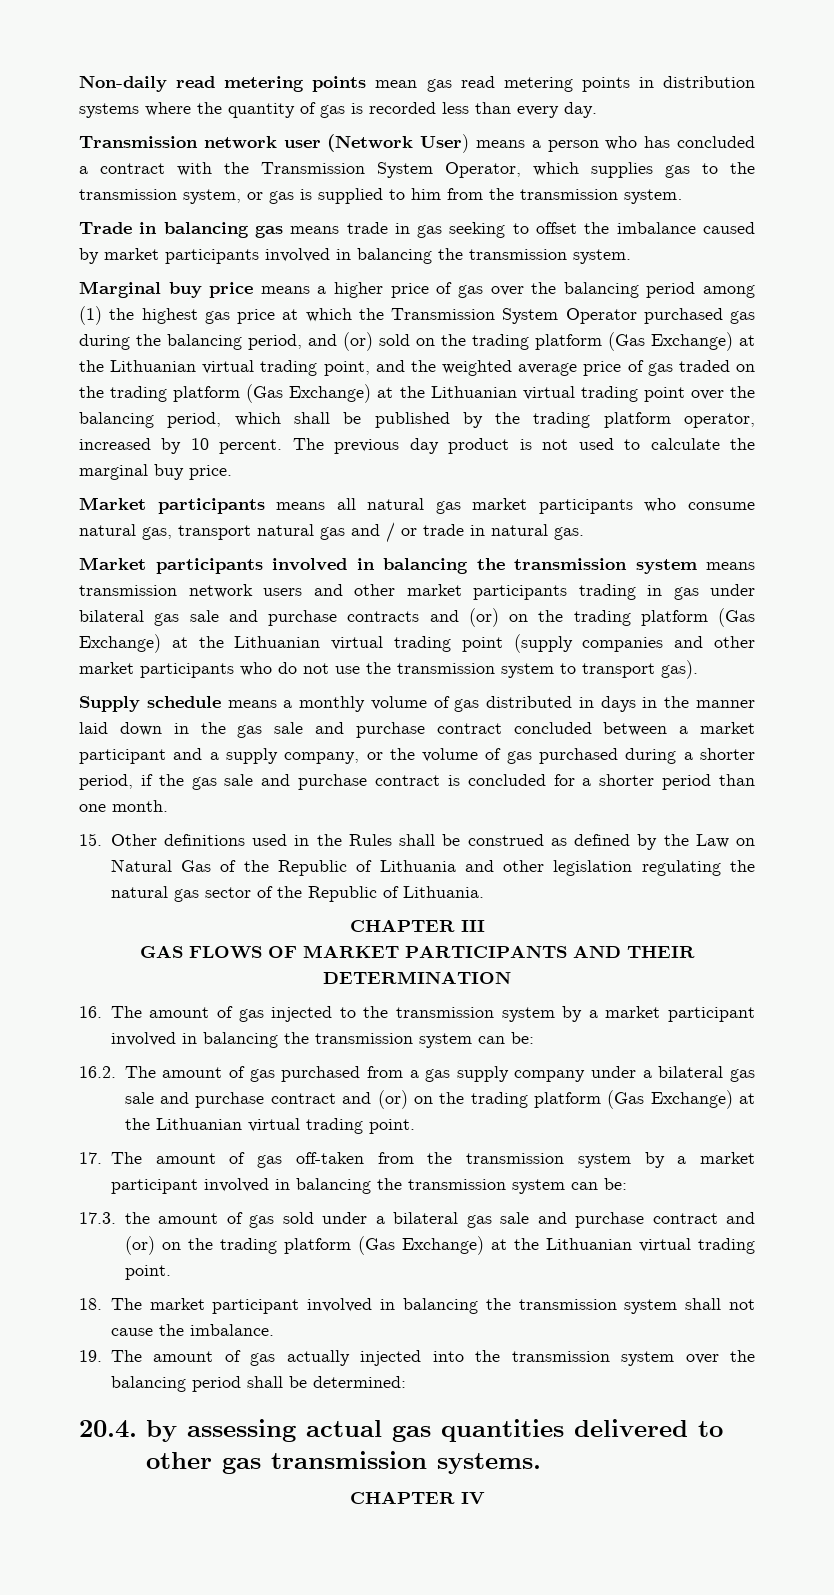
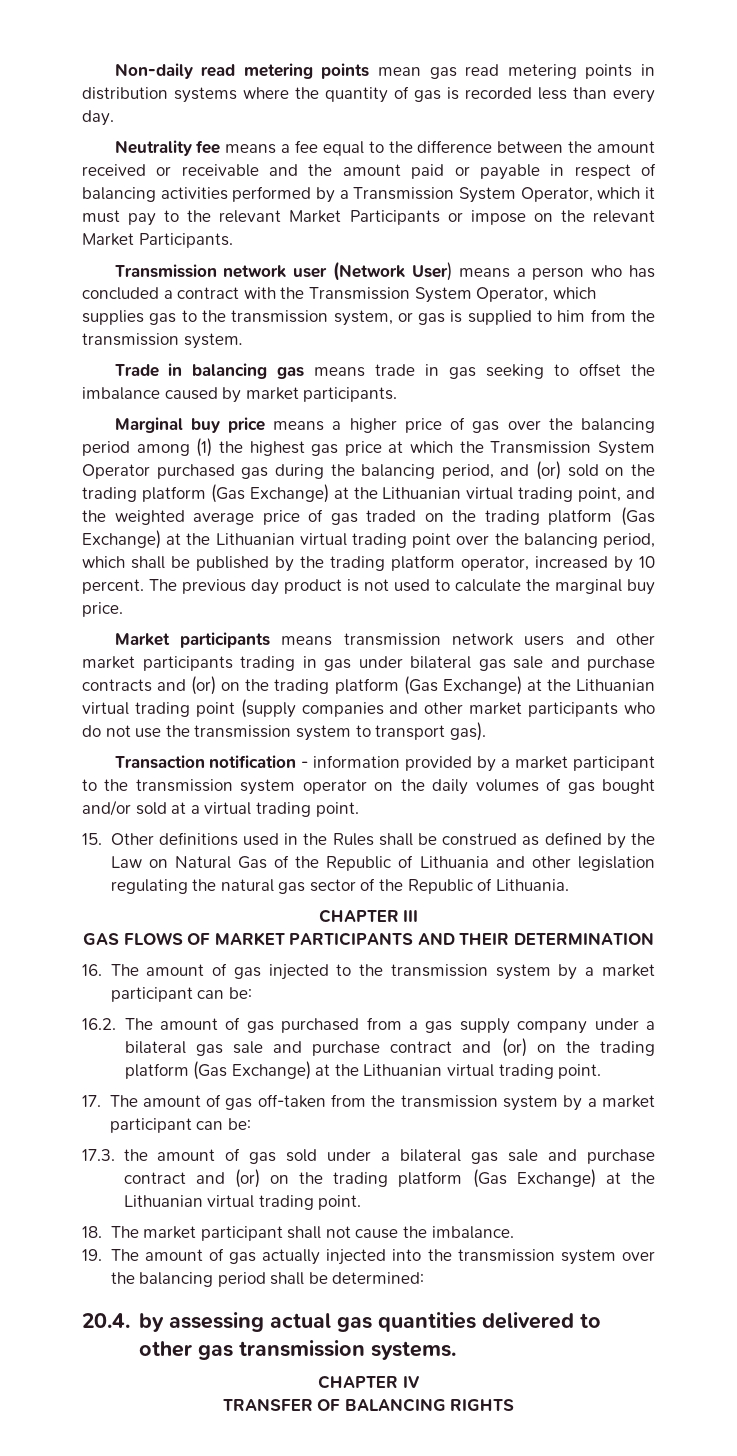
(597, 110) none -> [114,140,655,156] [82,163,657,180] [82,186,655,203] [82,210,655,226] [82,233,233,248] // Neutrality fee means a fee equal to the difference between the amount received or receivable and the amount paid or payable in respect of balancing activities performed by a Transmission System Operator, which it must pay to the relevant Market Participants or impose on the relevant Market Participants.
[165,248,631,264] participants involved in balancing the transmission system. -> [303,387,398,402] participants.
[336,498,755,514] [79,522,584,543] [79,557,755,574] all natural gas market participants who consume natural gas, transport natural gas and / or trade in natural gas. // Market participants involved in balancing the transmission system means -> (333, 641) none
[79,696,755,712] [79,722,756,738] [79,748,755,764] [79,774,755,790] [79,800,168,812] Supply schedule means a monthly volume of gas distributed in days in the manner laid down in the gas sale and purchase contract concluded between a market participant and a supply company, or the volume of gas purchased during a shorter period, if the gas sale and purchase contract is concluded for a shorter period than one month. -> [114,755,655,772] [82,778,655,795] [82,800,359,817] Transaction notification - information provided by a market participant to the transmission system operator on the daily volumes of gas bought and/or sold at a virtual trading point.
[110,1032,472,1048] involved in balancing the transmission system -> (193, 994) none
[203,1178,565,1194] involved in balancing the transmission system -> (192, 1125) none
[307,1298,678,1314] involved in balancing the transmission system -> (283, 1233) none
(485, 1498) none -> [222,1398,515,1412] // TRANSFER OF BALANCING RIGHTS

